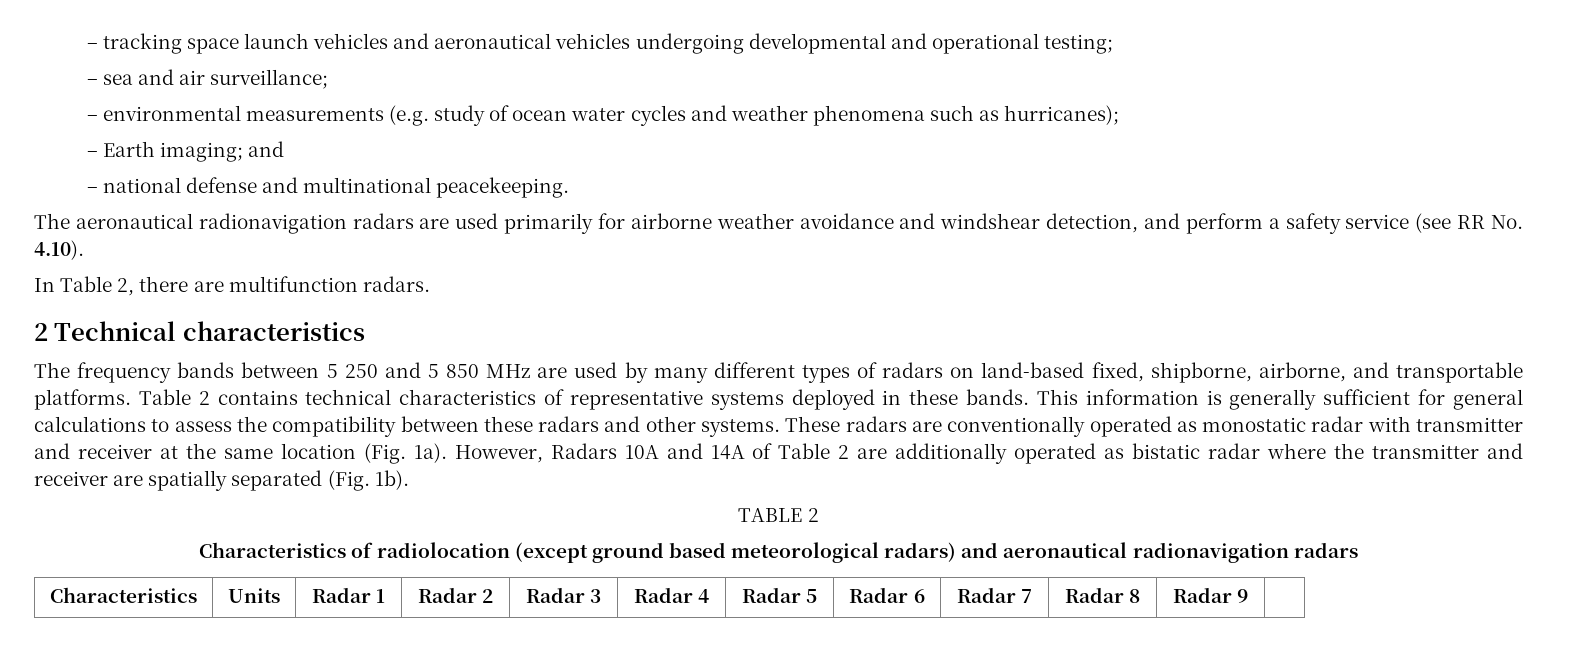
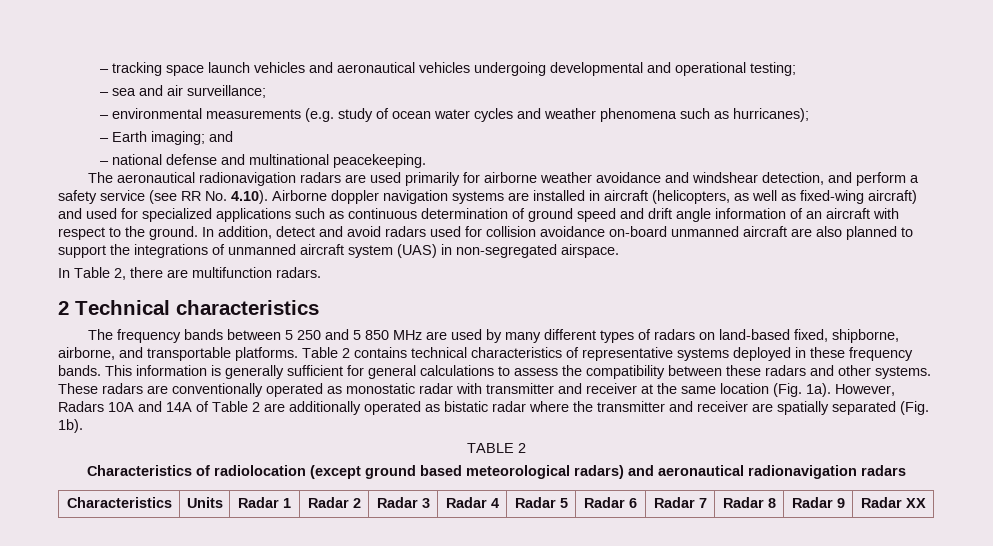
(84, 250) none -> [272,190,917,204] [58,208,899,222] [58,226,913,240] [58,244,619,258] Airborne doppler navigation systems are installed in aircraft (helicopters, as well as fixed-wing aircraft) and used for specialized applications such as continuous determination of ground speed and drift angle information of an aircraft with respect to the ground. In addition, detect and avoid radars used for collision avoidance on-board unmanned aircraft are also planned to support the integrations of unmanned aircraft system (UAS) in non-segregated airspace.
(959, 397) none -> [849,347,913,361] frequency
(1249, 596) none -> [860,497,926,508] Radar XX

